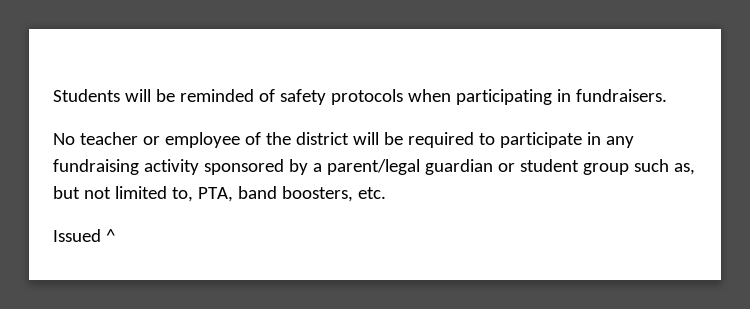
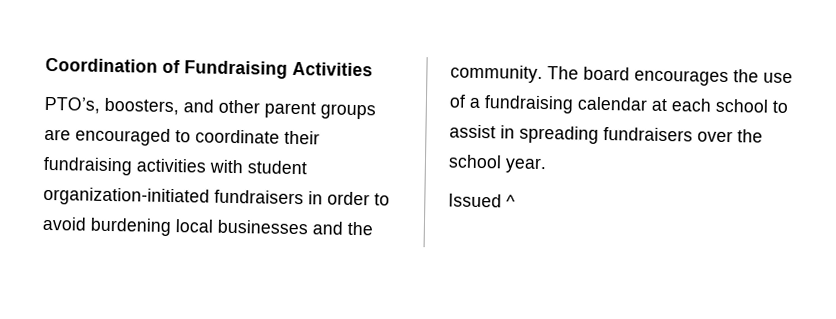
[53,89,667,105] [53,132,634,148] [53,159,695,175] [53,186,386,202] Students will be reminded of safety protocols when participating in fundraisers. // No teacher or employee of the district will be required to participate in any fundraising activity sponsored by a parent/legal guardian or student group such as, but not limited to, PTA, band boosters, etc. -> [45,57,373,79] [44,96,376,120] [44,127,320,146] [43,156,307,176] [43,186,390,207] [42,216,373,236] [450,64,793,87] [449,94,788,114] [449,124,763,144] [448,154,547,174] Coordination of Fundraising Activities // PTO’s, boosters, and other parent groups are encouraged to coordinate their fundraising activities with student organization-initiated fundraisers in order to avoid burdening local businesses and the community. The board encourages the use of a fundraising calendar at each school to assist in spreading fundraisers over the school year.

